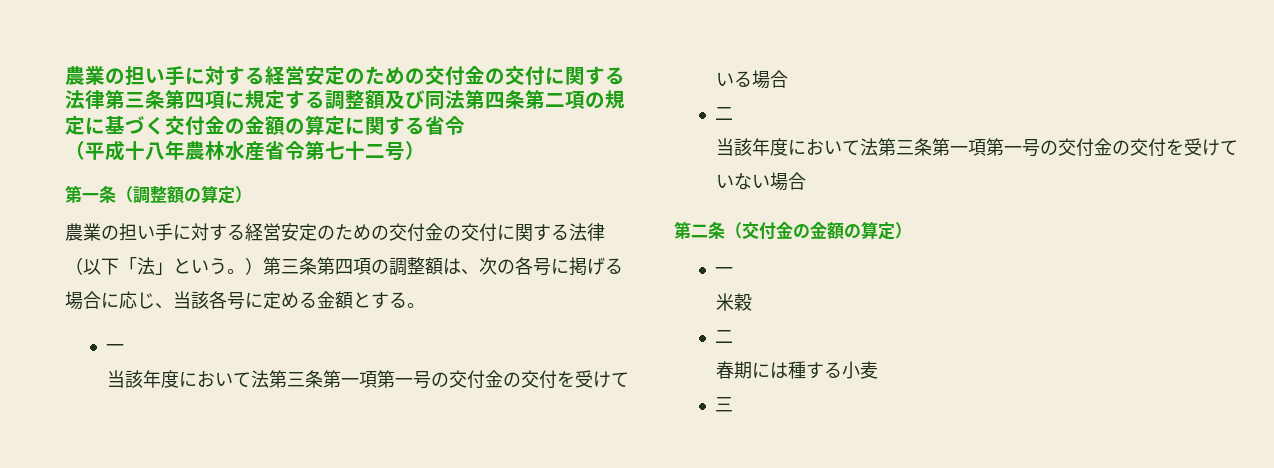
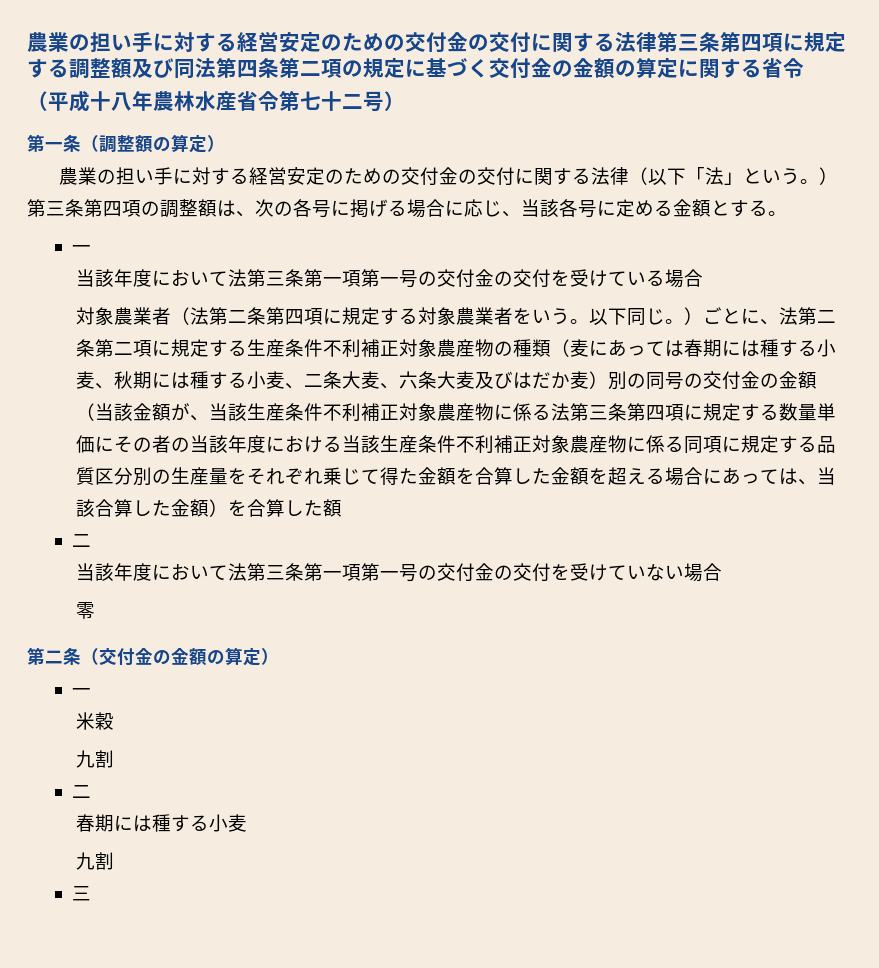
(788, 79) none -> [75,307,836,326] [75,339,836,357] [75,371,817,390] [75,403,836,421] [75,435,836,454] [75,467,836,486] [75,499,342,517] // 対象農業者（法第二条第四項に規定する対象農業者をいう。以下同じ。）ごとに、法第二条第二項に規定する生産条件不利補正対象農産物の種類（麦にあっては春期には種する小麦、秋期には種する小麦、二条大麦、六条大麦及びはだか麦）別の同号の交付金の金額（当該金額が、当該生産条件不利補正対象農産物に係る法第三条第四項に規定する数量単価にその者の当該年度における当該生産条件不利補正対象農産物に係る同項に規定する品質区分別の生産量をそれぞれ乗じて得た金額を合算した金額を超える場合にあっては、当該合算した金額）を合算した額
(806, 181) none -> [75,602,95,619] // 零
(752, 302) none -> [75,750,114,768] // 九割
(878, 370) none -> [75,852,114,870] // 九割

